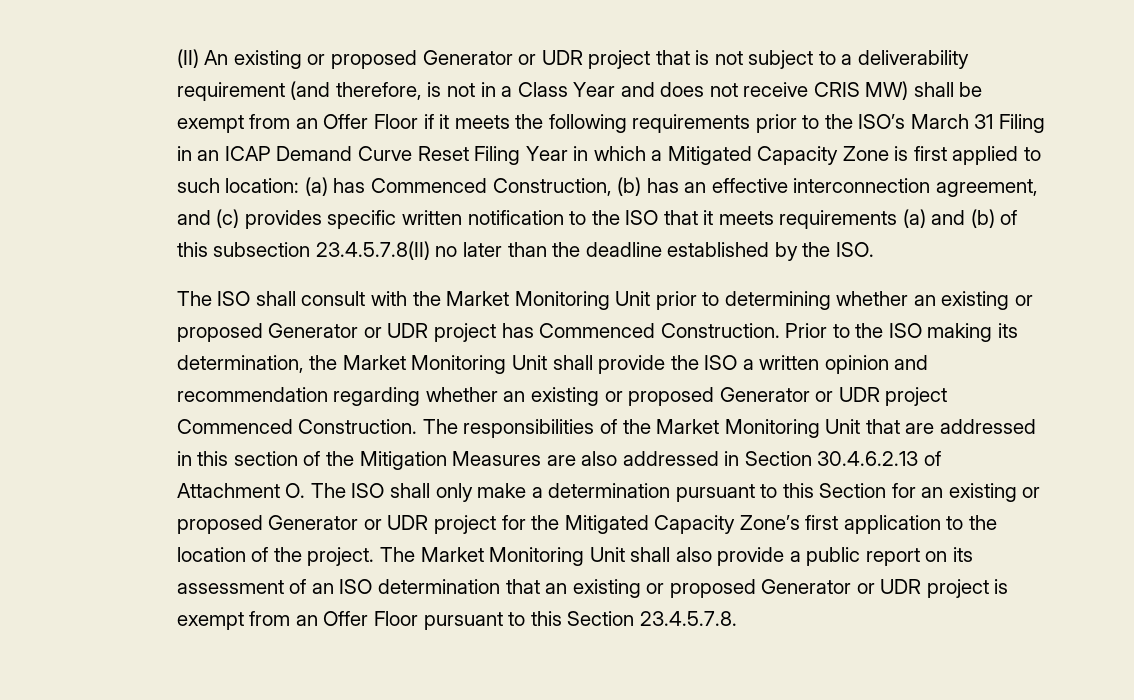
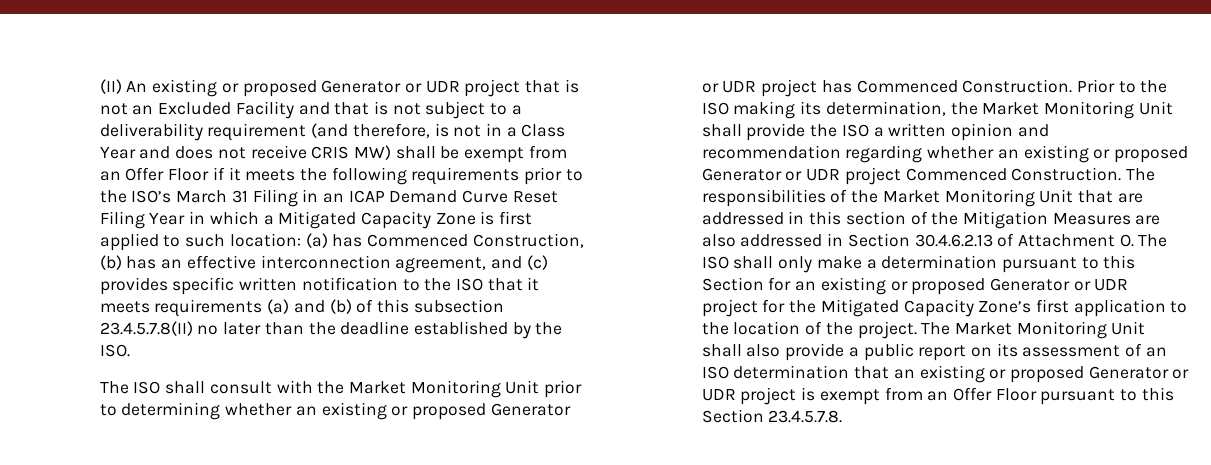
(743, 58) none -> [132,101,421,119] an Excluded Facility and that is not

